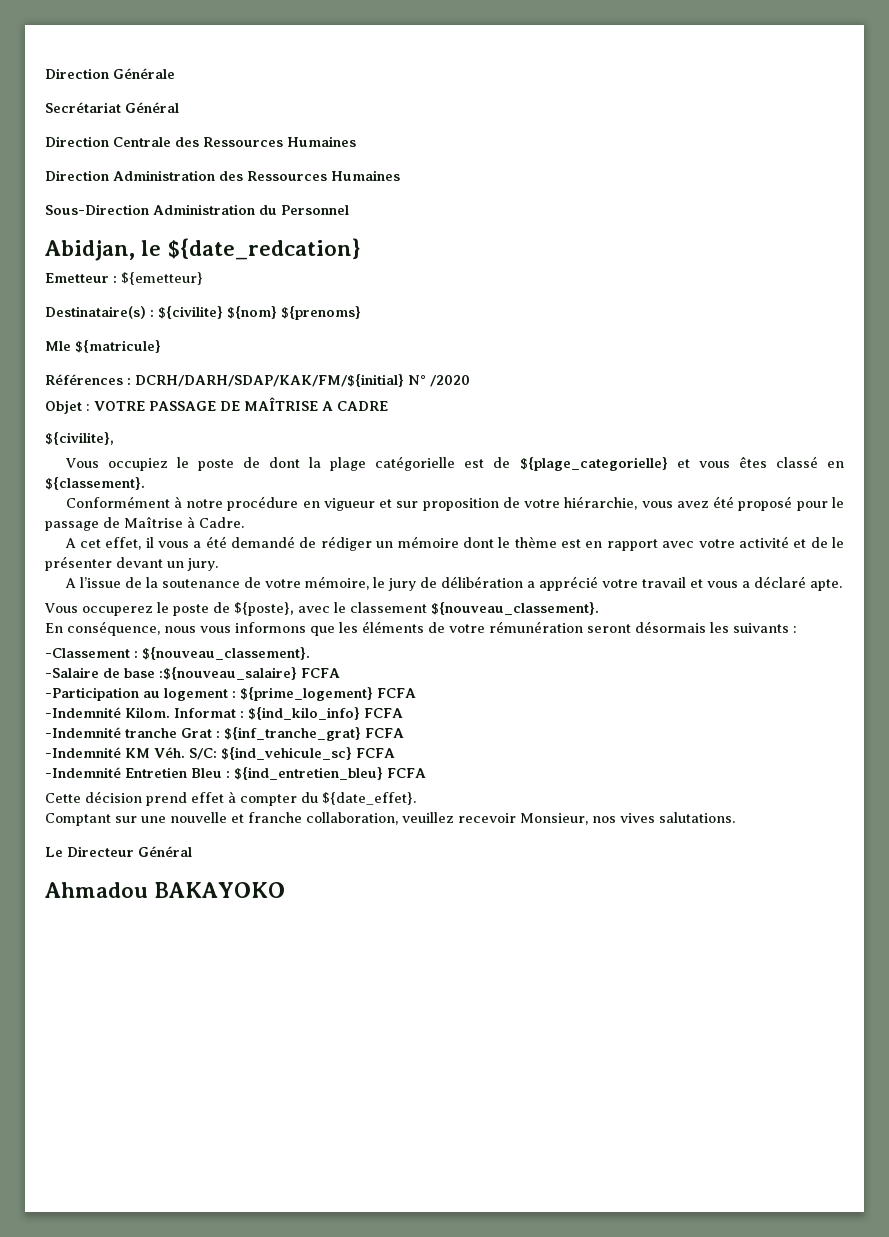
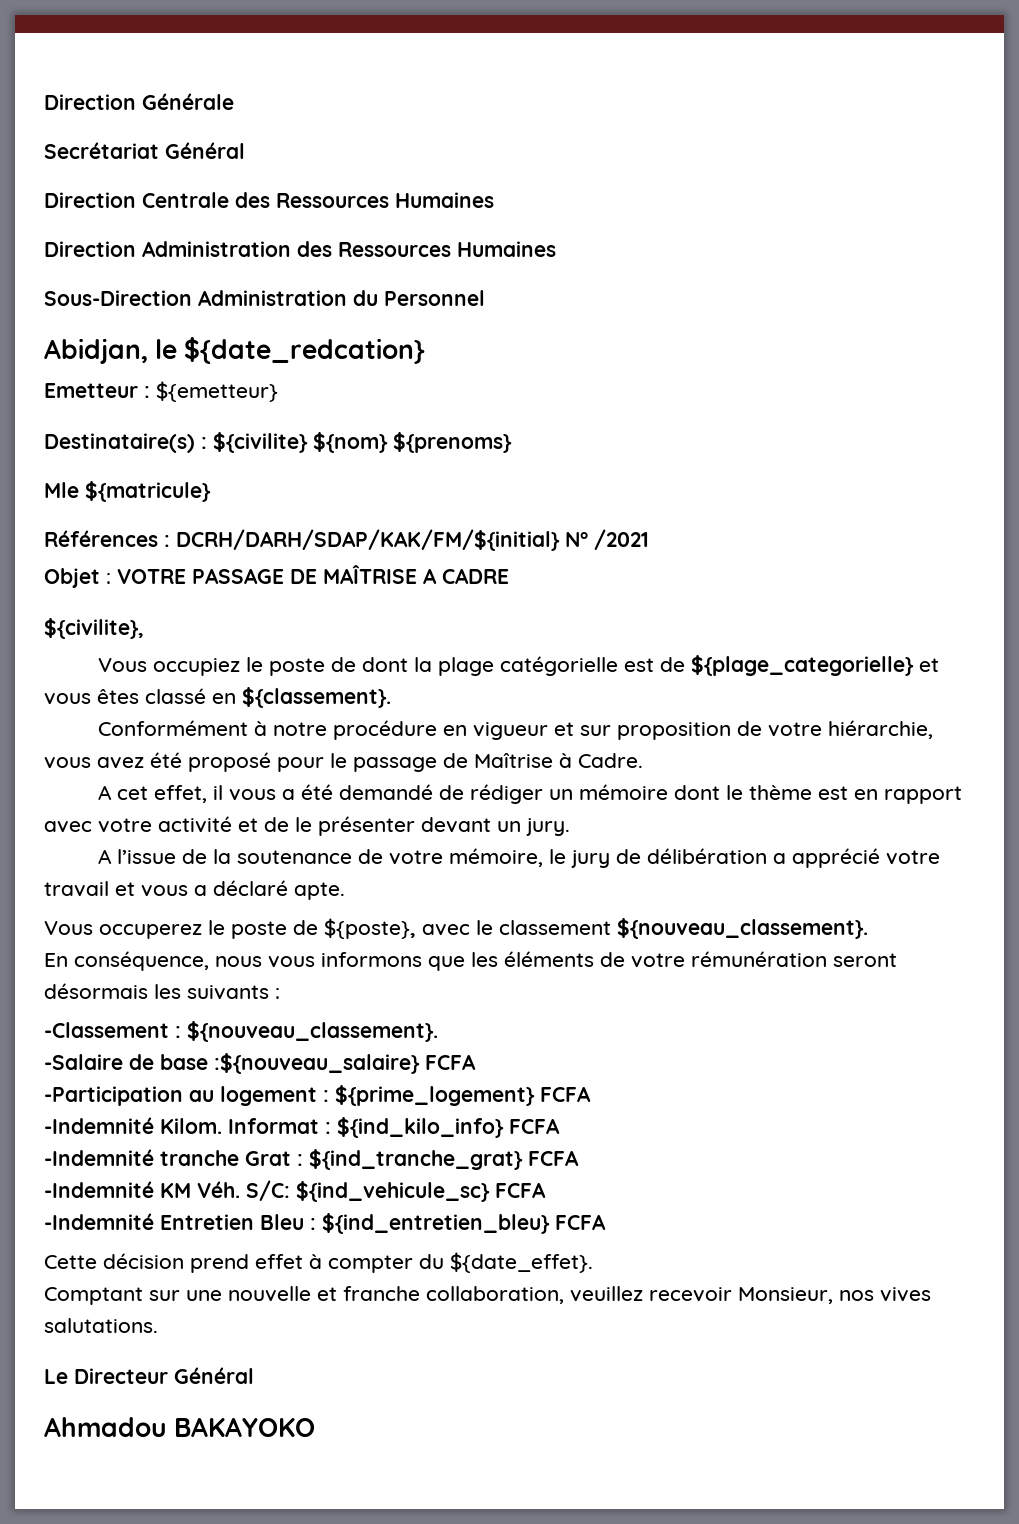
[430,375,470,387] /2020 -> [594,529,649,550] /2021
[224,727,361,741] ${inf_tranche_grat} -> [309,1149,523,1170] ${ind_tranche_grat}

